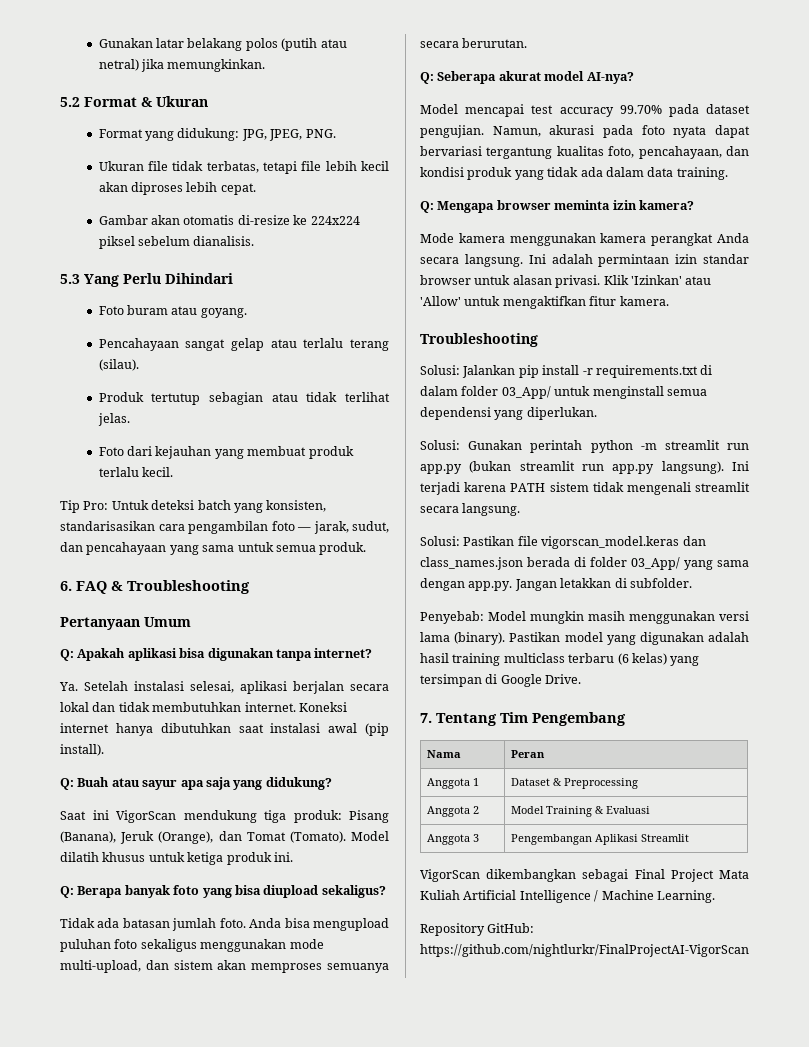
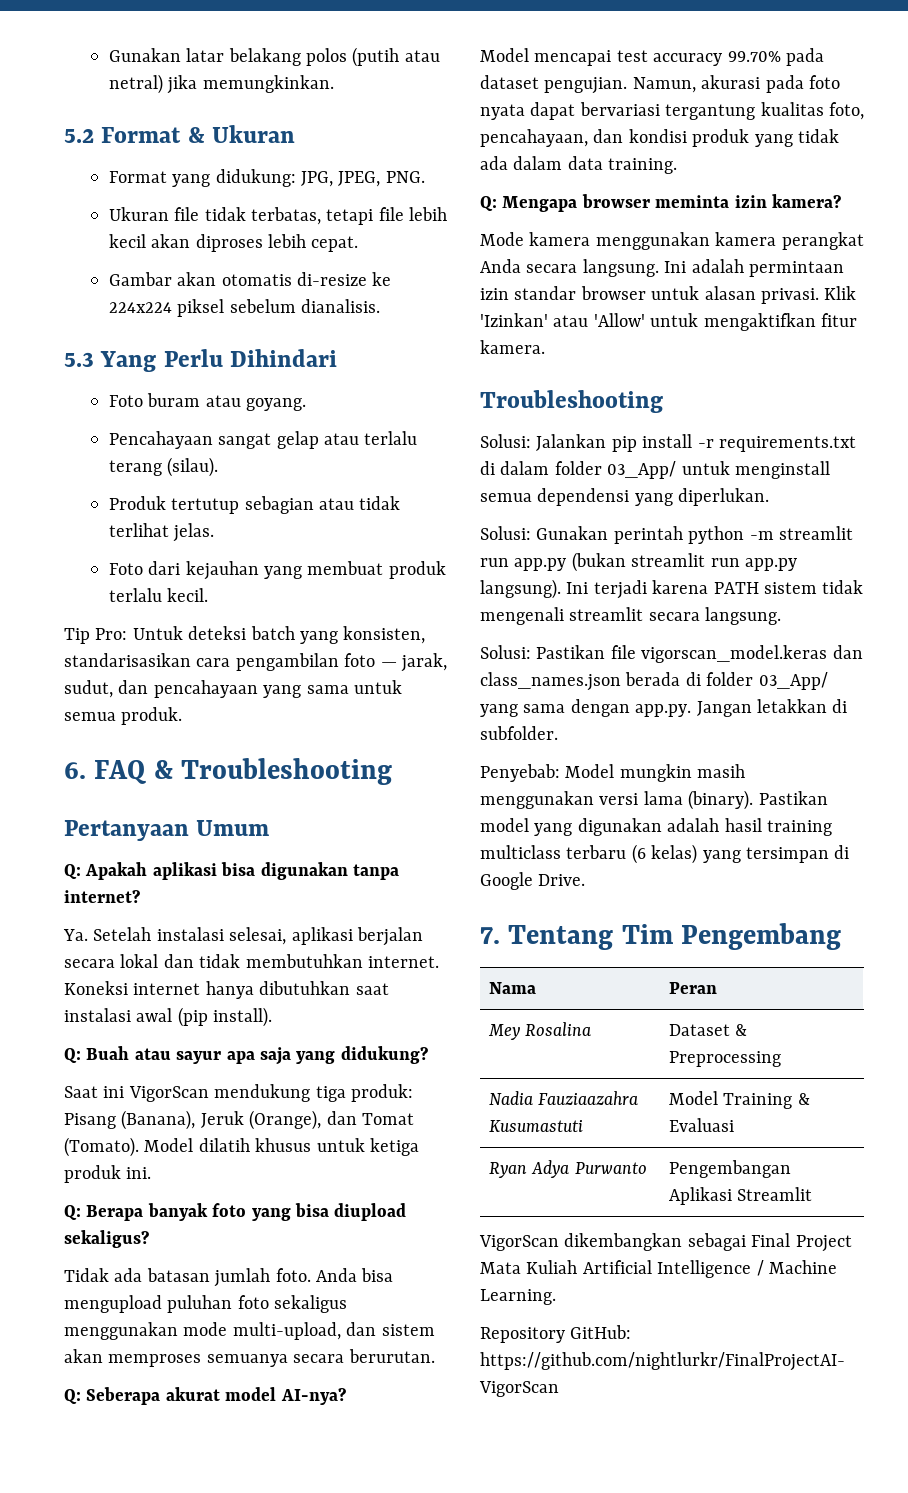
[426,778,479,789] Anggota 1 -> [487,1022,592,1040] Mey Rosalina
[426,806,479,817] Anggota 2 -> [488,1091,639,1105] [488,1120,583,1132] Nadia Fauziaazahra Kusumastuti
[426,834,479,845] Anggota 3 -> [488,1160,647,1178] Ryan Adya Purwanto

